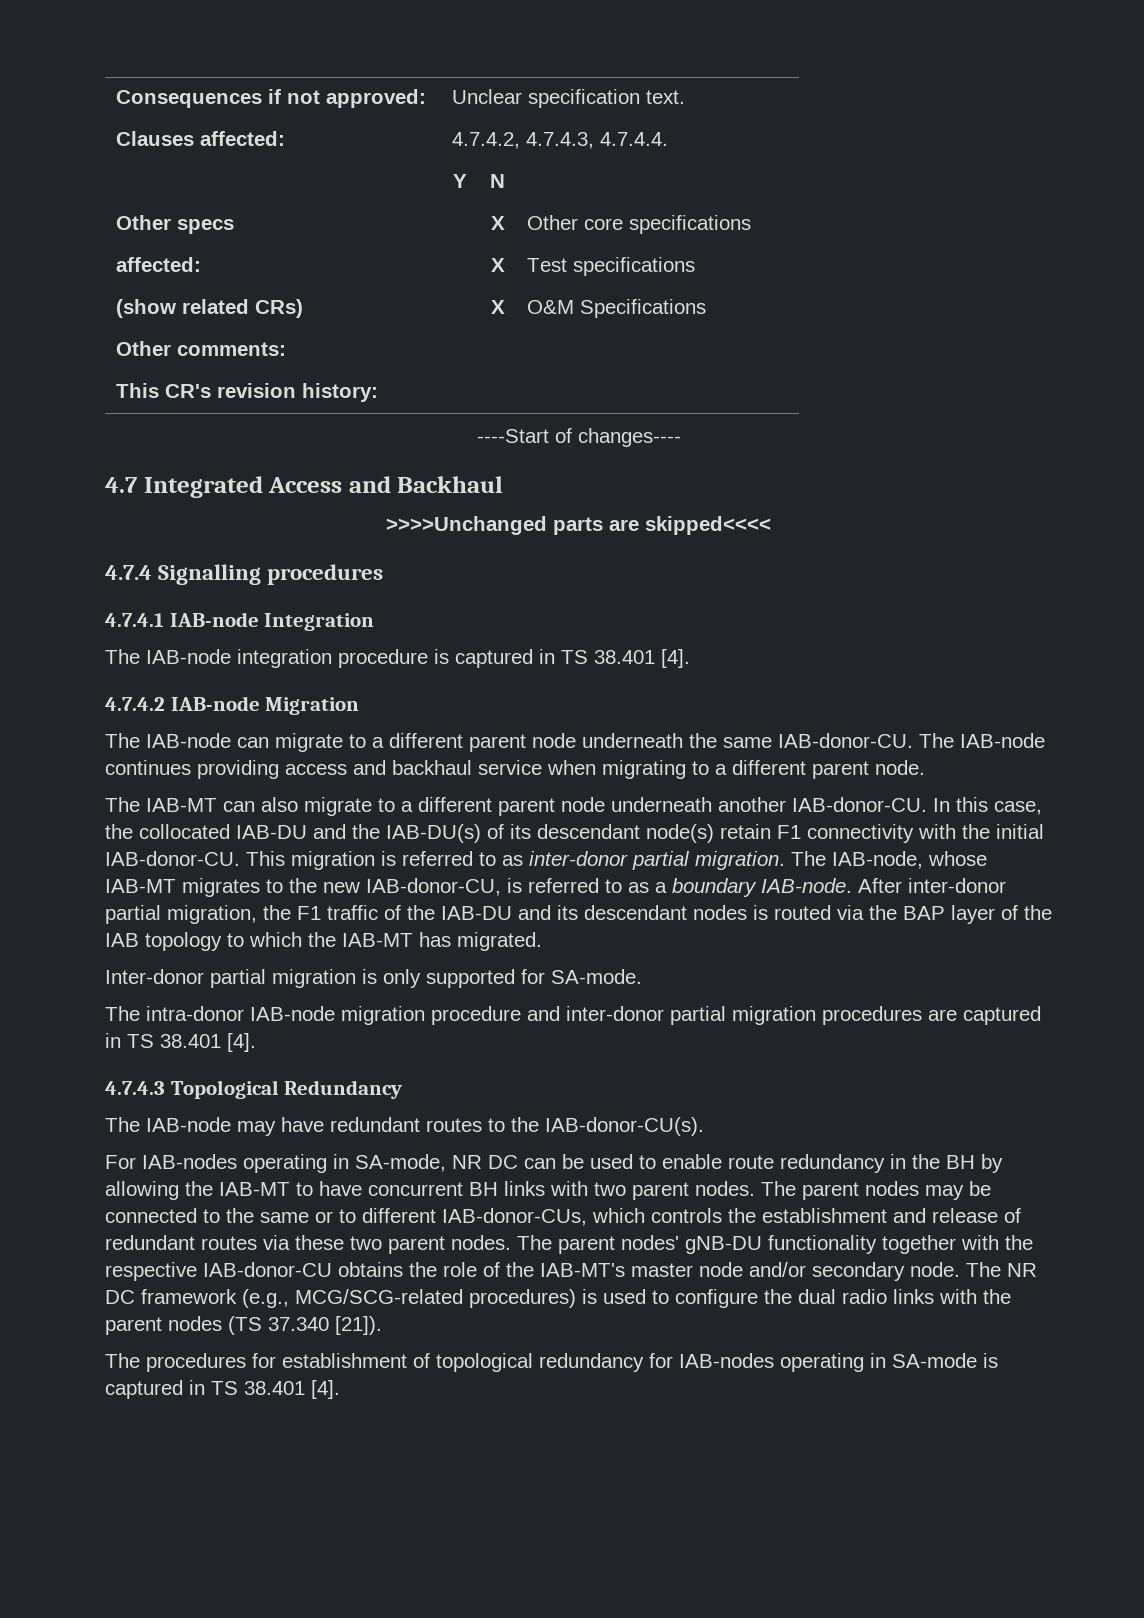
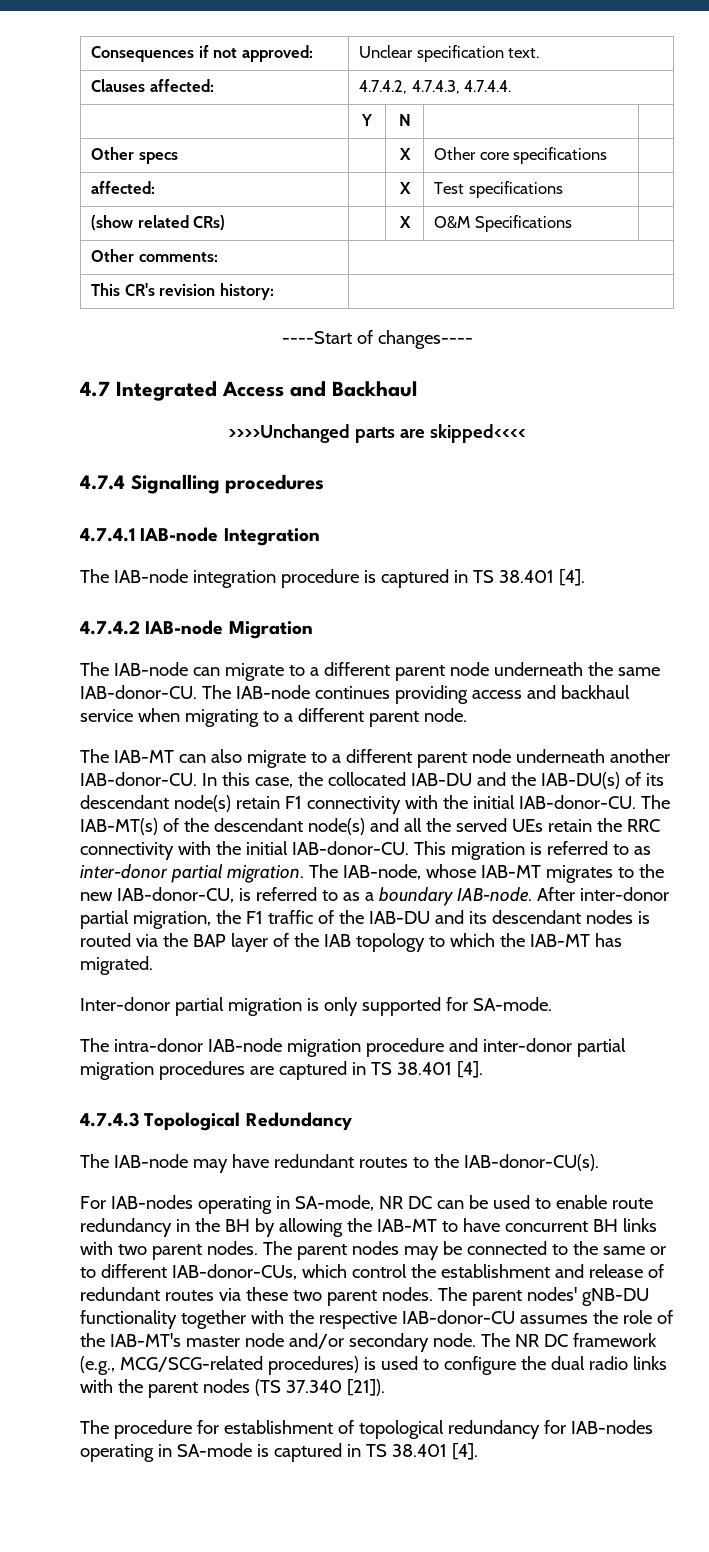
(240, 858) none -> [640,795,670,809] [80,818,660,835] [80,841,409,860] The IAB-MT(s) of the descendant node(s) and all the served UEs retain the RRC connectivity with the initial IAB-donor-CU.
[651,1208,722,1223] controls -> [351,1264,407,1278] control
[338,1262,403,1277] obtains -> [519,1315,588,1324] assumes
[146,1353,246,1372] procedures -> [113,1420,192,1439] procedure

